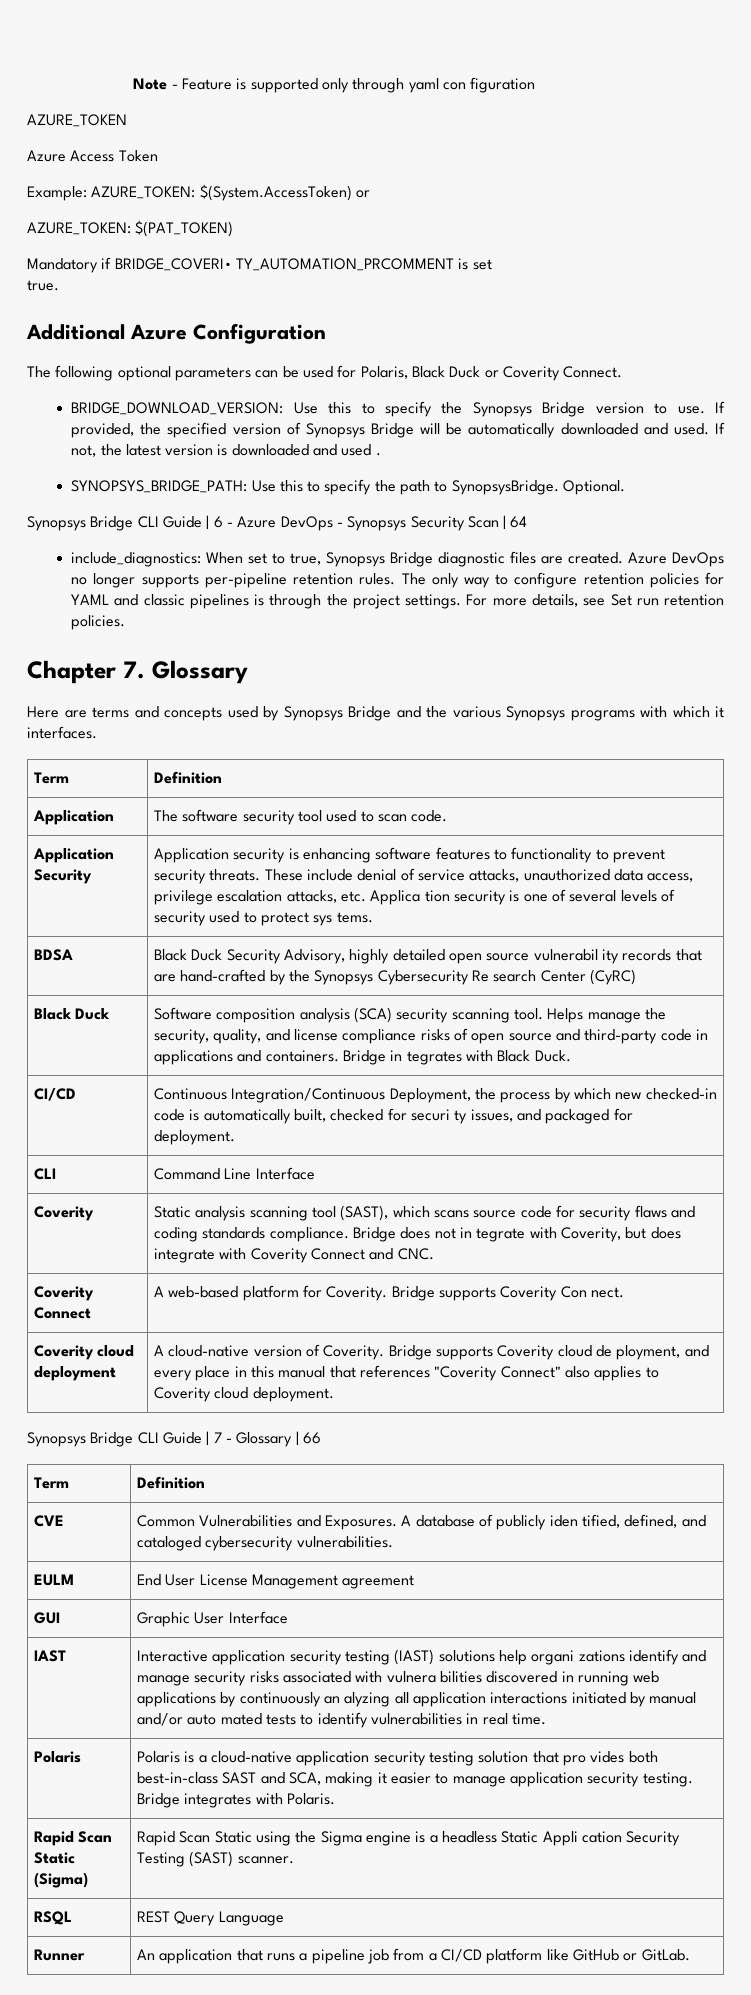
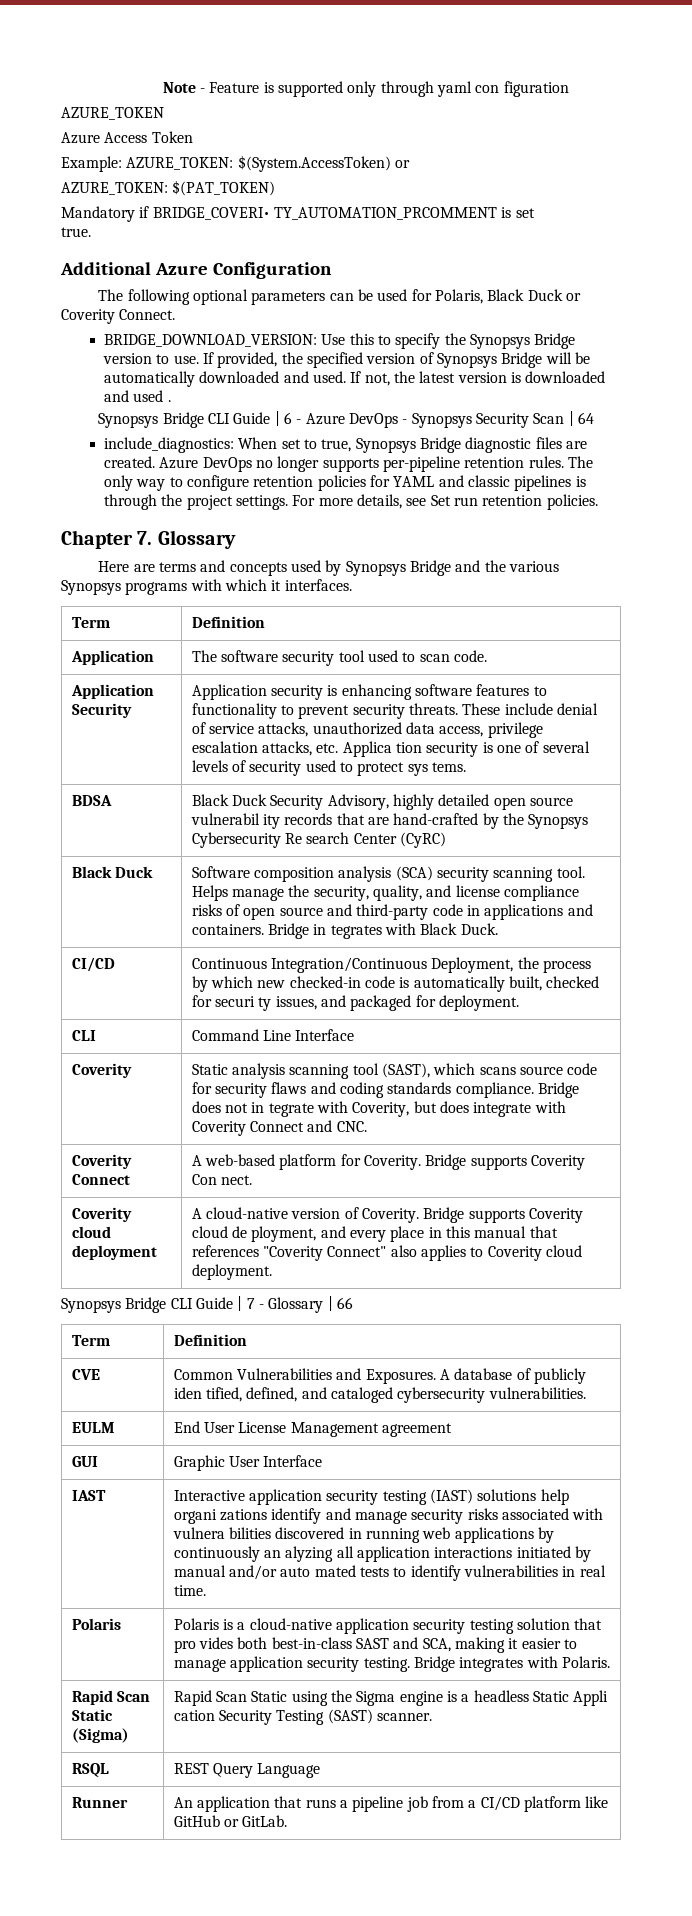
[71,479,626,495] // SYNOPSYS_BRIDGE_PATH: Use this to specify the path to SynopsysBridge. Optional. -> (171, 401) none

